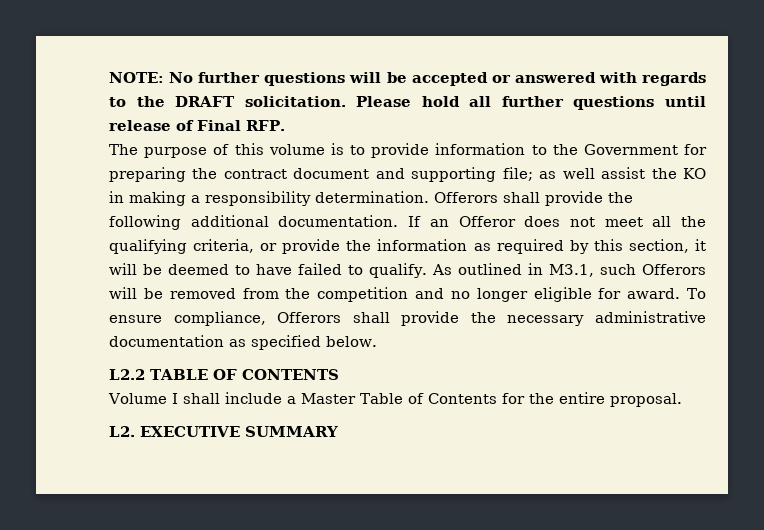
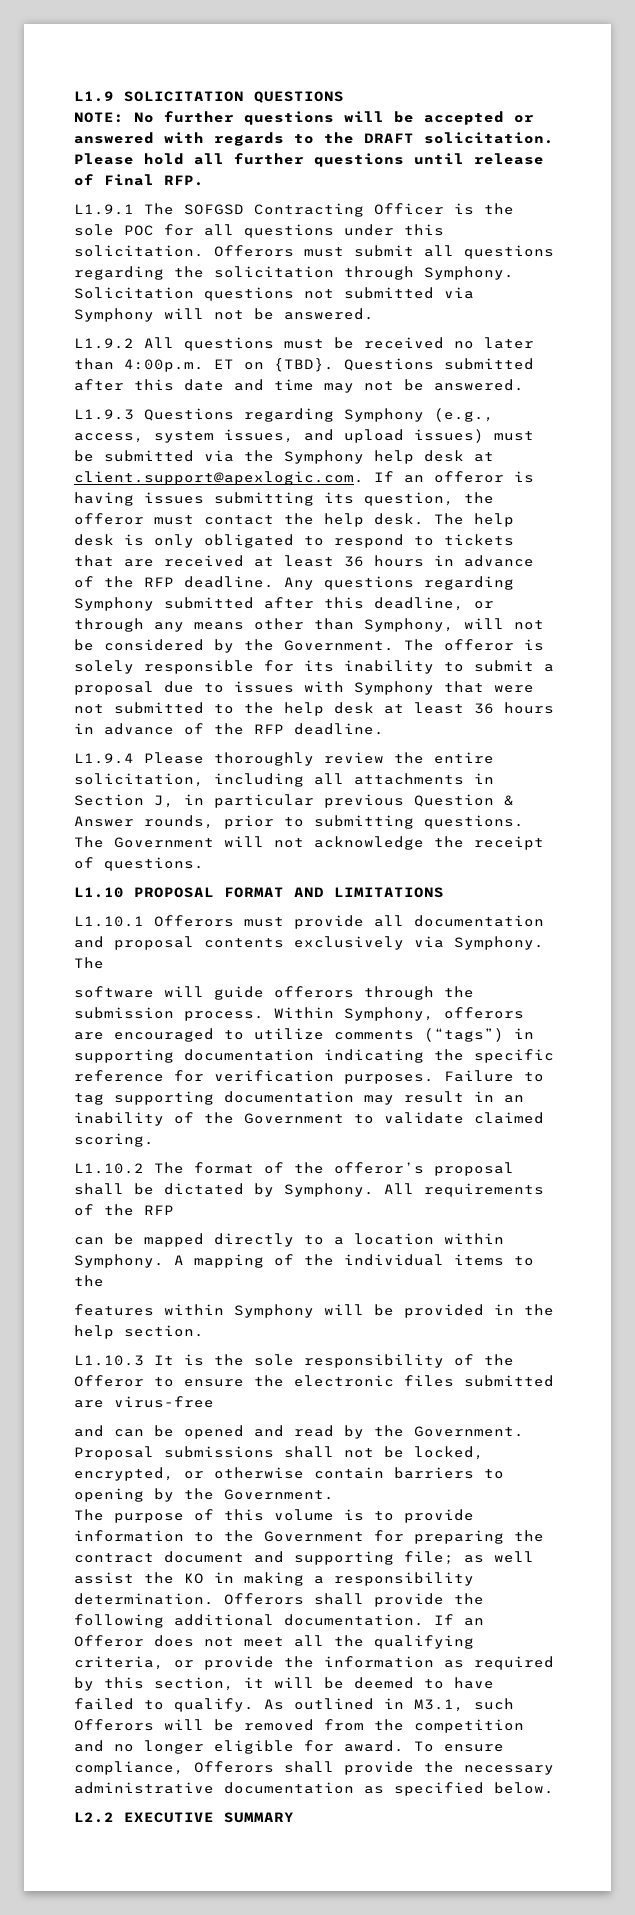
(109, 77) none -> [74,91,344,103] L1.9 SOLICITATION QUESTIONS //
(285, 125) none -> [74,203,514,217] [74,224,444,238] [74,245,554,259] [74,266,514,280] [74,287,474,301] [74,308,374,322] [74,337,534,351] [74,358,534,372] [74,379,524,393] [74,408,494,422] [74,429,534,443] [74,450,494,464] [74,471,534,485] [74,492,494,506] [74,513,514,527] [74,534,514,548] [74,555,534,567] [74,576,514,590] [74,597,494,611] [74,618,544,632] [74,639,544,653] [74,660,554,674] [74,681,534,695] [74,702,554,716] [74,723,384,735] [74,752,494,766] [74,773,494,787] [74,794,514,808] [74,815,524,829] [74,836,544,850] [74,857,204,871] [74,887,444,898] [74,915,544,929] [74,936,544,950] [74,957,104,969] [74,986,474,1000] [74,1007,524,1021] [74,1028,534,1042] [74,1049,554,1063] [74,1070,544,1084] [74,1091,524,1105] [74,1112,544,1126] [74,1133,154,1147] [74,1162,514,1176] [74,1183,544,1197] [74,1204,174,1216] [74,1233,504,1247] [74,1254,534,1268] [74,1275,104,1287] [74,1304,554,1318] [74,1325,204,1339] [74,1354,514,1368] [74,1375,554,1387] [74,1396,214,1408] [74,1425,524,1439] [74,1446,484,1460] [74,1467,504,1481] [74,1488,334,1502] // L1.9.1 The SOFGSD Contracting Officer is the sole POC for all questions under this solicitation. Offerors must submit all questions regarding the solicitation through Symphony. Solicitation questions not submitted via Symphony will not be answered. // L1.9.2 All questions must be received no later than 4:00p.m. ET on {TBD}. Questions submitted after this date and time may not be answered. // L1.9.3 Questions regarding Symphony (e.g., access, system issues, and upload issues) must be submitted via the Symphony help desk at client.support@apexlogic.com. If an offeror is having issues submitting its question, the offeror must contact the help desk. The help desk is only obligated to respond to tickets that are received at least 36 hours in advance of the RFP deadline. Any questions regarding Symphony submitted after this deadline, or through any means other than Symphony, will not be considered by the Government. The offeror is solely responsible for its inability to submit a proposal due to issues with Symphony that were not submitted to the help desk at least 36 hours in advance of the RFP deadline. // L1.9.4 Please thoroughly review the entire solicitation, including all attachments in Section J, in particular previous Question & Answer rounds, prior to submitting questions. The Government will not acknowledge the receipt of questions. // L1.10 PROPOSAL FORMAT AND LIMITATIONS // L1.10.1 Offerors must provide all documentation and proposal contents exclusively via Symphony. The // software will guide offerors through the submission process. Within Symphony, offerors are encouraged to utilize comments (“tags”) in supporting documentation indicating the specific reference for verification purposes. Failure to tag supporting documentation may result in an inability of the Government to validate claimed scoring. // L1.10.2 The format of the offeror’s proposal shall be dictated by Symphony. All requirements of the RFP // can be mapped directly to a location within Symphony. A mapping of the individual items to the // features within Symphony will be provided in the help section. // L1.10.3 It is the sole responsibility of the Offeror to ensure the electronic files submitted are virus-free // and can be opened and read by the Government. Proposal submissions shall not be locked, encrypted, or otherwise contain barriers to opening by the Government.
[150,369,339,380] [108,392,682,407] [109,426,135,437] TABLE OF CONTENTS // Volume I shall include a Master Table of Contents for the entire proposal. // L2. -> (114, 1817) none

